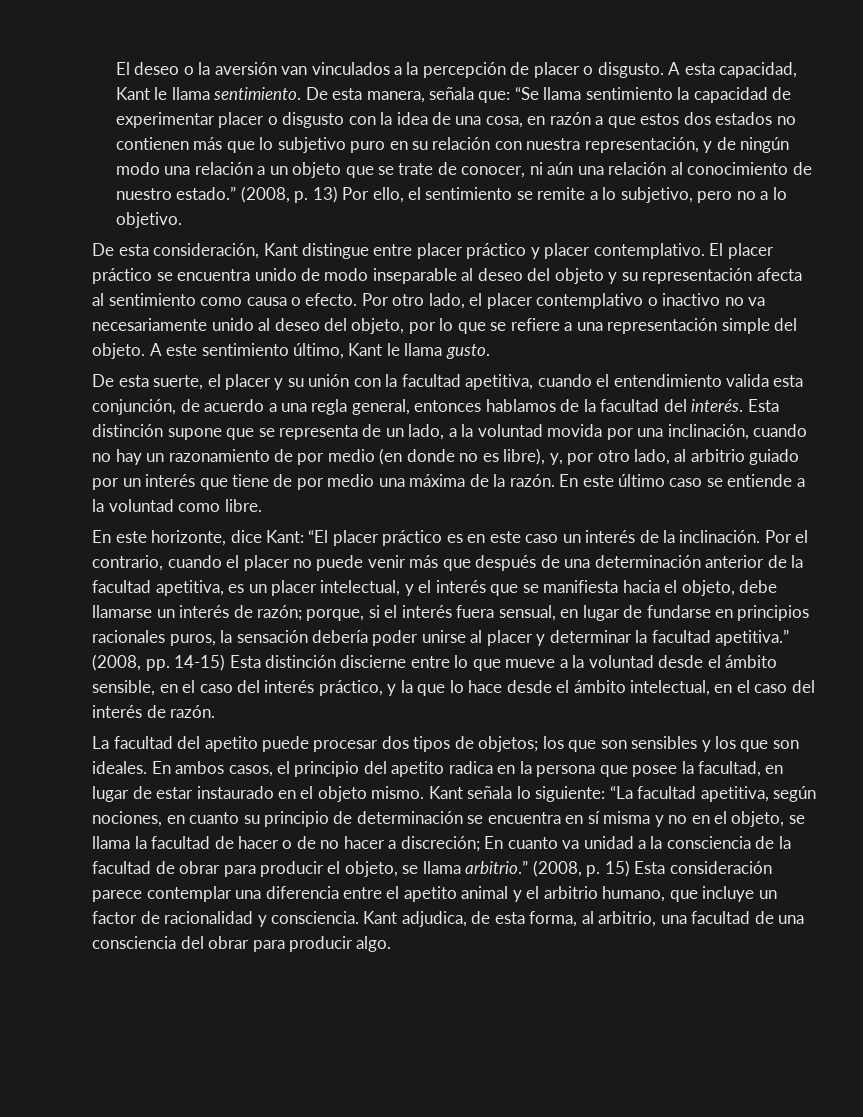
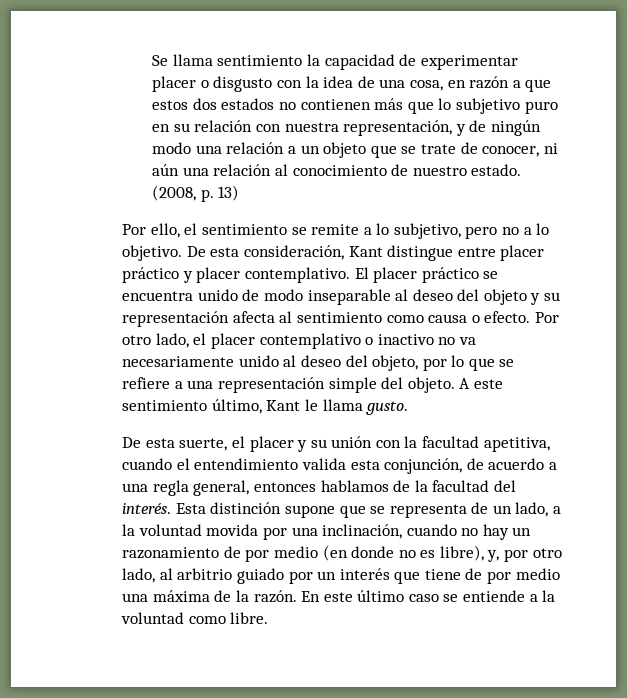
[115,62,798,78] [115,87,539,103] El deseo o la aversión van vinculados a la percepción de placer o disgusto. A esta capacidad, Kant le llama sentimiento. De esta manera, señala que: “Se -> [152,55,169,66] Se
[176,186,237,200] estado.” -> [471,164,522,176] estado.
(338, 194) none -> (240, 193) //
(182, 220) // -> (183, 253) none
[92,530,809,546] [92,555,804,571] [92,580,778,596] [92,605,810,621] [92,629,790,646] [92,654,778,671] [92,680,815,696] [92,705,216,718] [92,736,799,752] [92,761,784,777] [92,786,817,802] [92,811,805,827] [92,836,791,852] [92,860,772,877] [92,886,777,902] [92,911,805,927] [92,936,392,952] // En este horizonte, dice Kant: “El placer práctico es en este caso un interés de la inclinación. Por el contrario, cuando el placer no puede venir más que después de una determinación anterior de la facultad apetitiva, es un placer intelectual, y el interés que se manifiesta hacia el objeto, debe llamarse un interés de razón; porque, si el interés fuera sensual, en lugar de fundarse en principios racionales puros, la sensación debería poder unirse al placer y determinar la facultad apetitiva.” (2008, pp. 14-15) Esta distinción discierne entre lo que mueve a la voluntad desde el ámbito sensible, en el caso del interés práctico, y la que lo hace desde el ámbito intelectual, en el caso del interés de razón. // La facultad del apetito puede procesar dos tipos de objetos; los que son sensibles y los que son ideales. En ambos casos, el principio del apetito radica en la persona que posee la facultad, en lugar de estar instaurado en el objeto mismo. Kant señala lo siguiente: “La facultad apetitiva, según nociones, en cuanto su principio de determinación se encuentra en sí misma y no en el objeto, se llama la facultad de hacer o de no hacer a discreción; En cuanto va unidad a la consciencia de la facultad de obrar para producir el objeto, se llama arbitrio.” (2008, p. 15) Esta consideración parece contemplar una diferencia entre el apetito animal y el arbitrio humano, que incluye un factor de racionalidad y consciencia. Kant adjudica, de esta forma, al arbitrio, una facultad de una consciencia del obrar para producir algo. -> (269, 618) none

